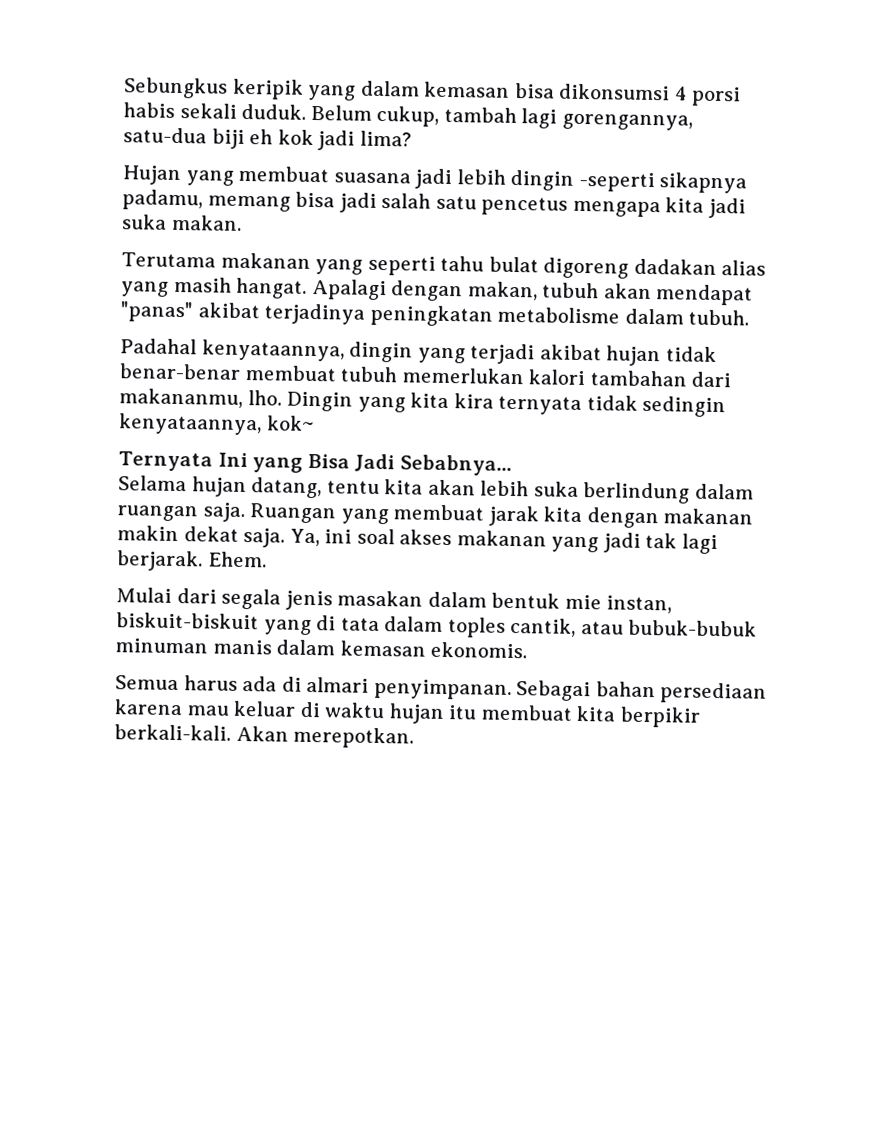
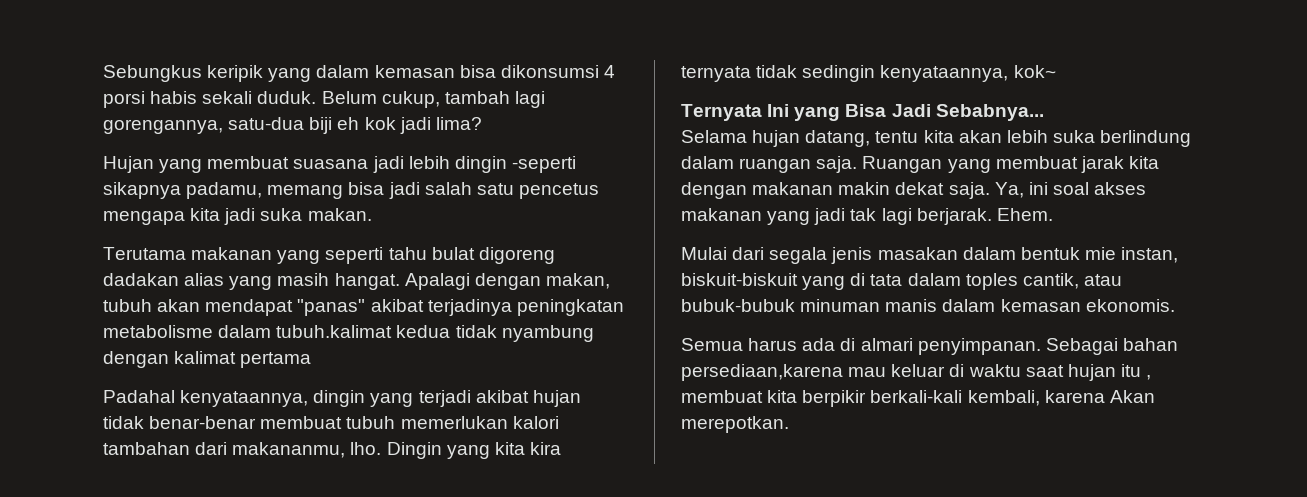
[688,309,750,326] tubuh. -> [276,325,594,342] [103,351,312,368] tubuh.kalimat kedua tidak nyambung dengan kalimat pertama
[660,682,768,704] [114,699,183,716] persediaan karena -> [681,364,843,381] persediaan,karena
(386, 710) none -> [1025,365,1064,377] saat
(478, 712) none -> [1146,375,1152,380] ,
[114,724,231,741] berkali-kali. -> [870,390,1105,406] berkali-kali kembali, karena

